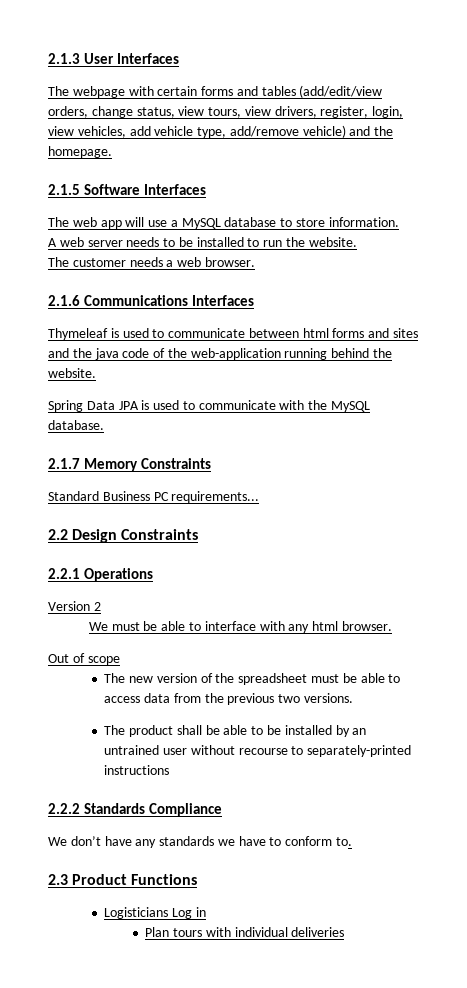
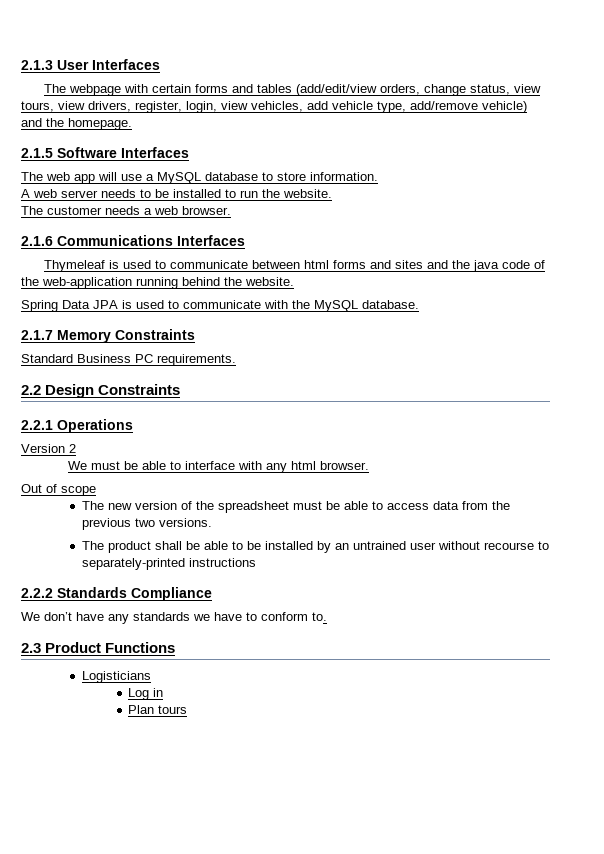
[171,491,260,503] requirements... -> [157,354,236,366] requirements.
(169, 913) none -> (151, 677) //
[205,927,345,937] with individual deliveries -> (188, 709) none

